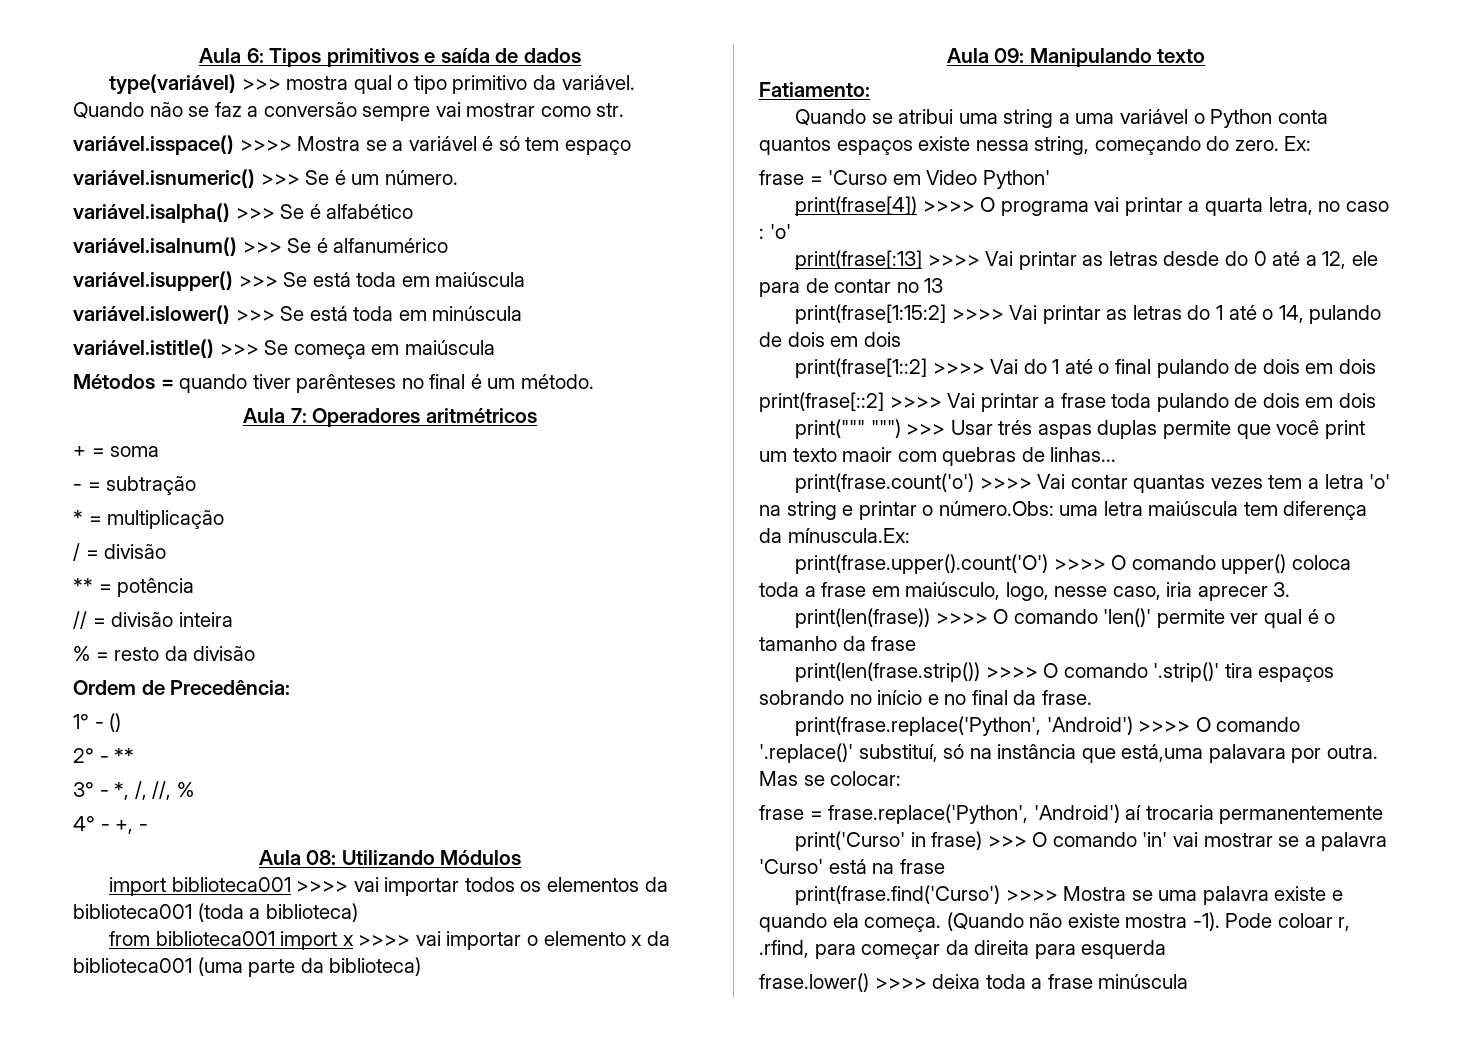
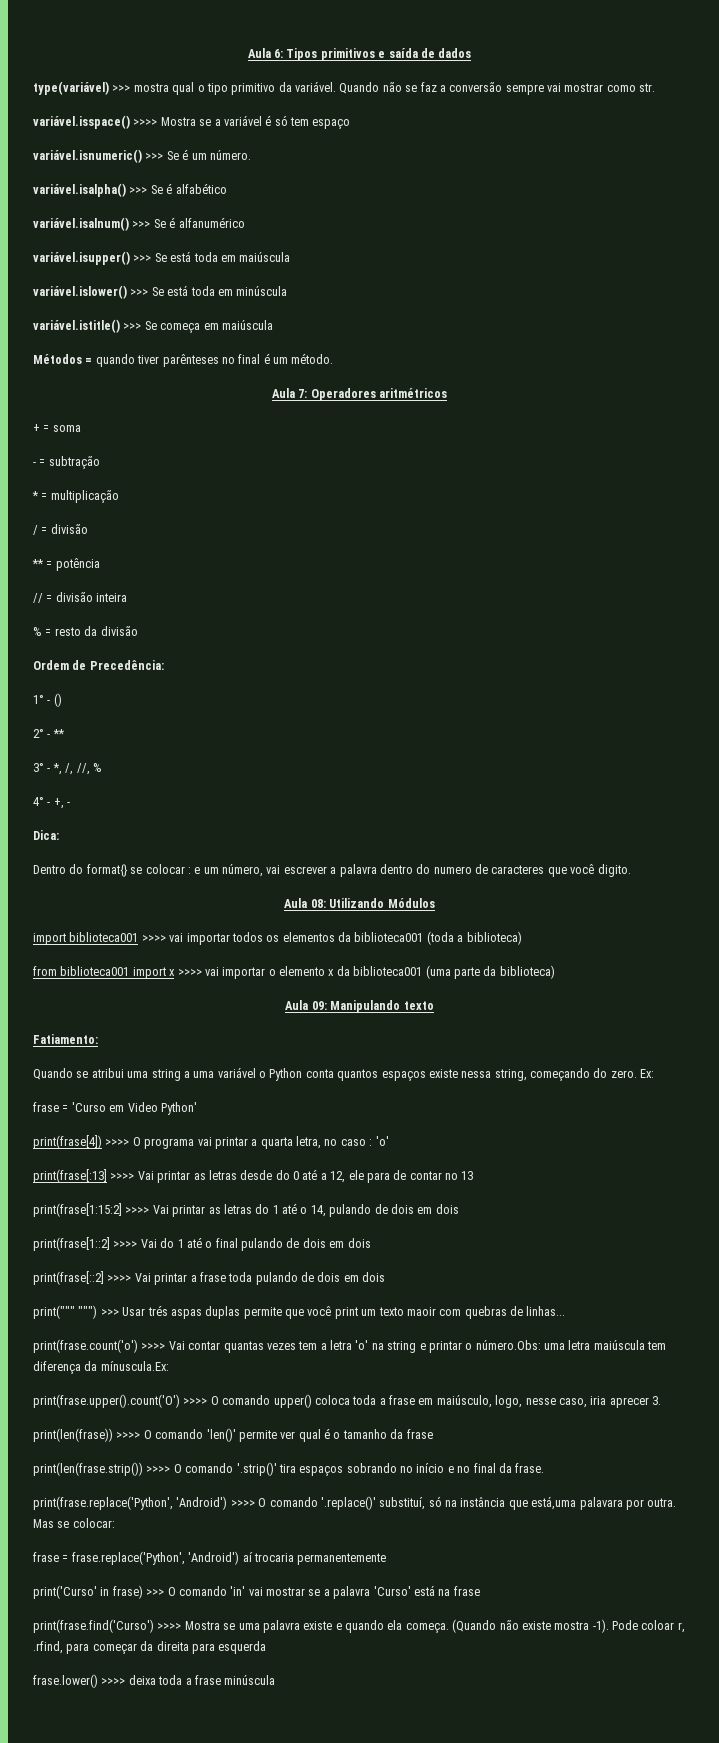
(148, 827) none -> [33,830,59,840] [33,864,631,877] // Dica: // Dentro do format{} se colocar : e um número, vai escrever a palavra dentro do numero de caracteres que você digito.

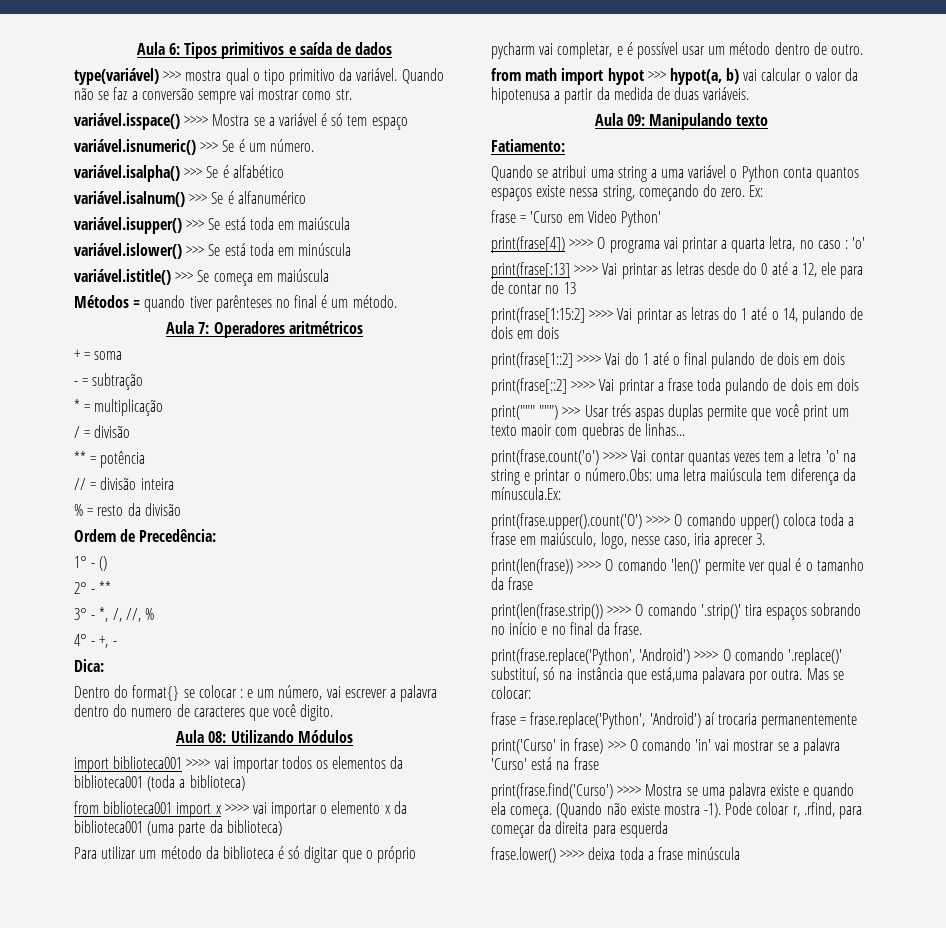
(555, 972) none -> [74,846,417,863] [491,42,864,59] [491,68,859,85] [491,87,750,104] // Para utilizar um método da biblioteca é só digitar que o próprio pycharm vai completar, e é possível usar um método dentro de outro. // from math import hypot >>> hypot(a, b) vai calcular o valor da hipotenusa a partir da medida de duas variáveis.

